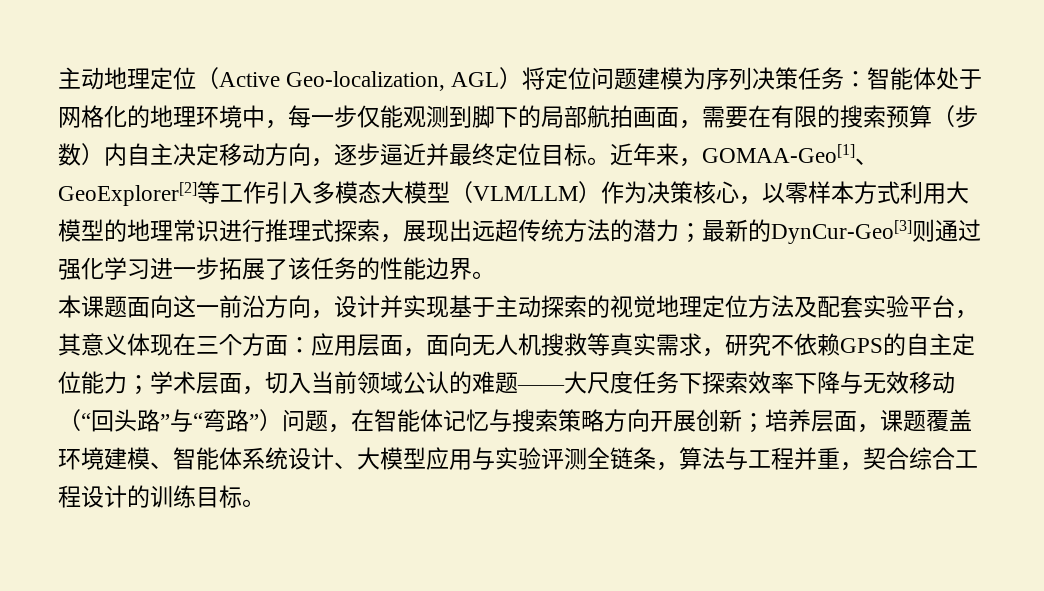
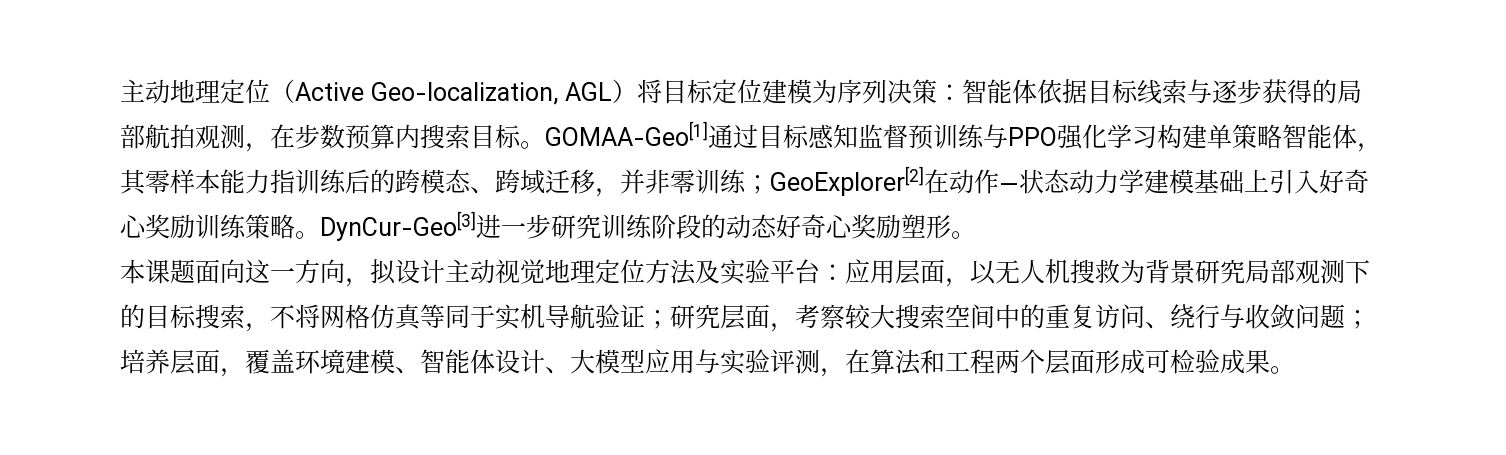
[545,67,638,90] 定位问题 -> [662,79,762,104] 目标定位
[798,67,845,90] 任务 -> (937, 91) none
[936,67,983,90] [58,105,978,129] [58,143,878,167] [58,181,969,206] [58,219,981,244] [58,257,495,280] [58,295,610,319] 处于网格化的地理环境中，每一步仅能观测到脚下的局部航拍画面，需要在有限的搜索预算（步数）内自主决定移动方向，逐步逼近并最终定位目标。近年来，GOMAA-Geo[1]、GeoExplorer[2]等工作引入多模态大模型（VLM/LLM）作为决策核心，以零样本方式利用大模型的地理常识进行推理式探索，展现出远超传统方法的潜力；最新的DynCur-Geo[3]则通过强化学习进一步拓展了该任务的性能边界。 // 本课题面向这一前沿方向，设计并实现基于主动探索的 -> [1037,79,1362,104] [120,121,1382,152] [120,166,1369,197] [120,211,976,241] [120,259,495,287] 依据目标线索与逐步获得的局部航拍观测，在步数预算内搜索目标。GOMAA-Geo[1]通过目标感知监督预训练与PPO强化学习构建单策略智能体，其零样本能力指训练后的跨模态、跨域迁移，并非零训练；GeoExplorer[2]在动作—状态动力学建模基础上引入好奇心奖励训练策略。DynCur-Geo[3]进一步研究训练阶段的动态好奇心奖励塑形。 // 本课题面向这一方向，拟设计主动
[817,295,863,318] 配套 -> (720, 272) none
[955,310,978,319] [58,333,288,356] ，其意义体现在三个方面 -> (820, 271) none
[426,333,472,356] 面向 -> [970,260,996,285] 以
[587,333,975,357] [58,371,955,395] [58,409,742,433] 等真实需求，研究不依赖GPS的自主定位能力；学术层面，切入当前领域公认的难题——大尺度任务下探索效率下降与无效移动（“回头路”与“弯路”）问题，在智能体记忆与搜索策略方向开展创新 -> [1120,259,1370,284] [120,304,1345,332] 为背景研究局部观测下的目标搜索，不将网格仿真等同于实机导航验证；研究层面，考察较大搜索空间中的重复访问、绕行与收敛问题
[880,409,926,432] 课题 -> (245, 372) none
[242,447,288,470] 系统 -> (495, 361) none
[587,447,978,471] [58,485,242,508] 全链条，算法与工程并重，契合综合工程设计的训练目标 -> [820,349,1270,377] ，在算法和工程两个层面形成可检验成果

